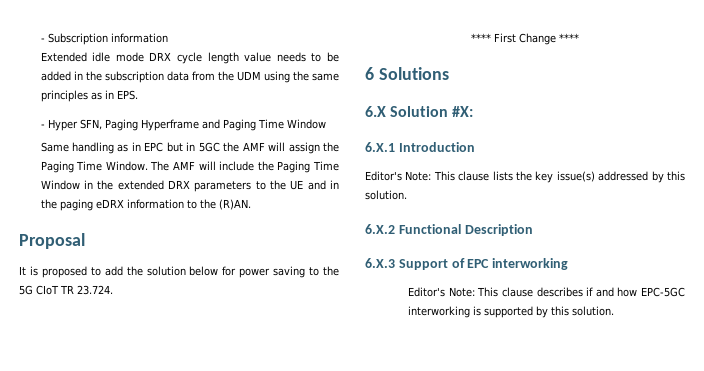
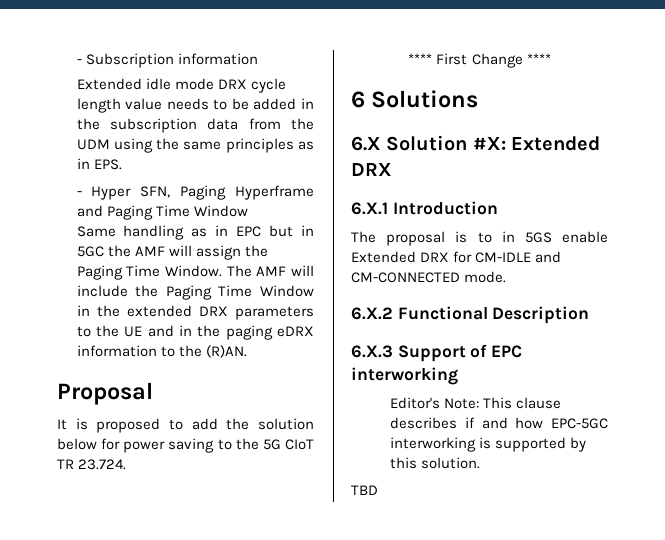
(474, 111) none -> [511,136,601,151] [351,163,392,176] Extended DRX
[365,171,685,183] [365,190,407,200] Editor's Note: This clause lists the key issue(s) addressed by this solution. -> [351,231,608,246] [351,251,562,263] [351,271,507,283] The proposal is to in 5GS enable Extended DRX for CM-IDLE and CM-CONNECTED mode.
(615, 311) none -> [351,485,378,495] // TBD

